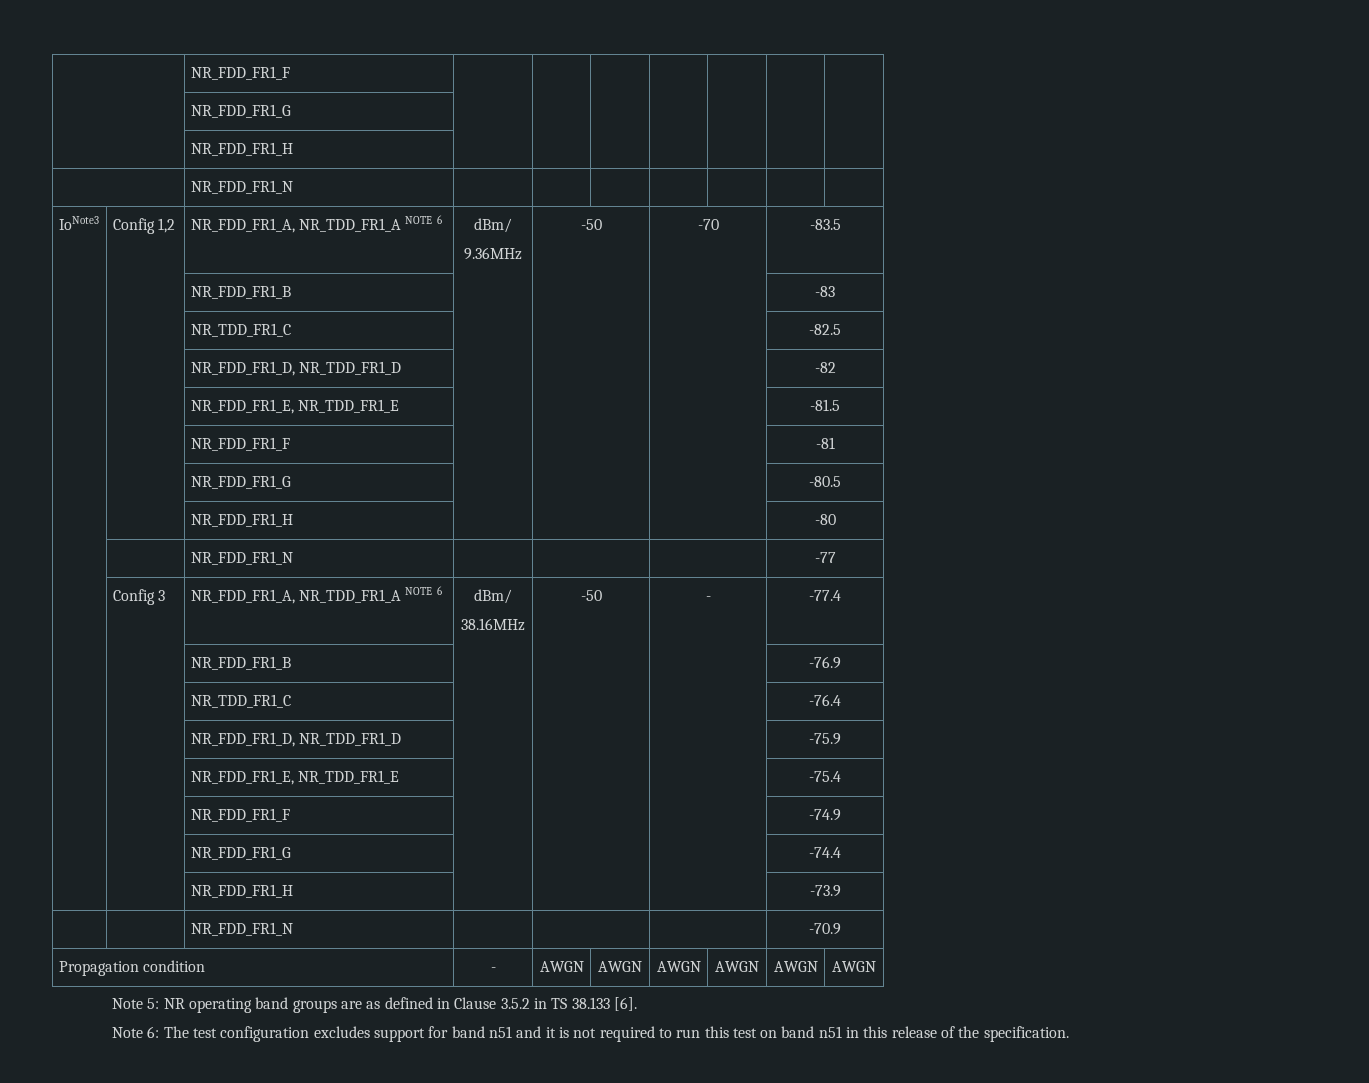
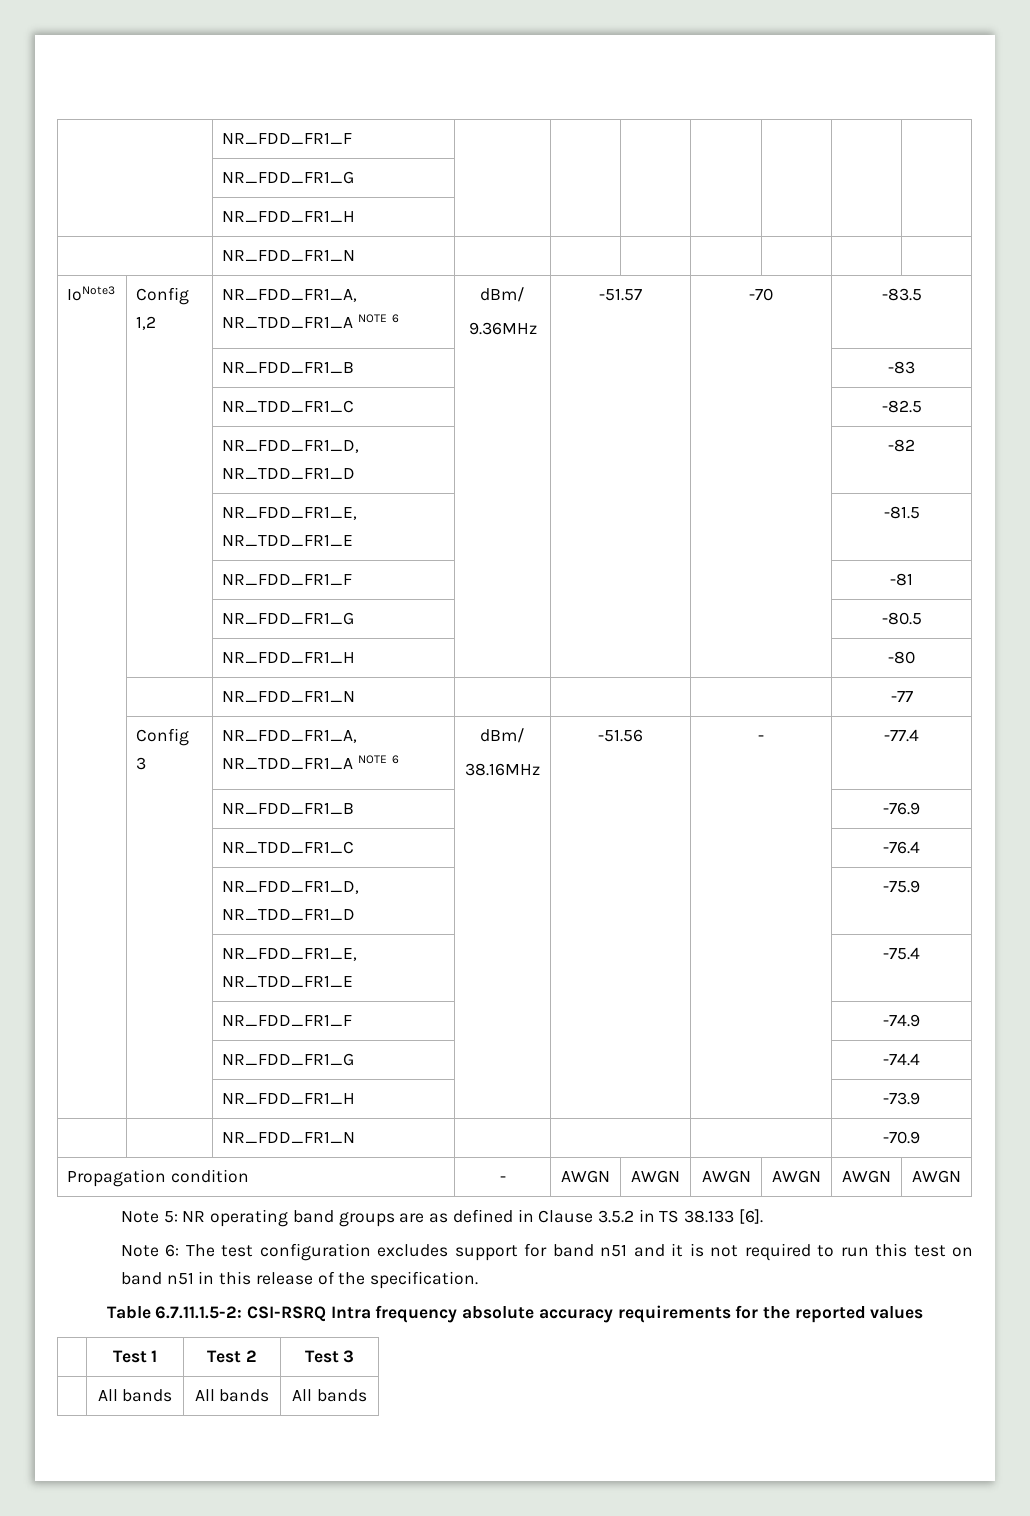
[580,219,602,230] -50 -> [599,288,642,301] -51.57
[580,590,602,601] -50 -> [598,729,643,742] -51.56
(1069, 1034) none -> [106,1305,924,1323] [112,1350,158,1363] [207,1350,257,1363] [304,1350,355,1363] [97,1389,173,1402] [194,1389,270,1402] [292,1389,367,1402] // Table 6.7.11.1.5-2: CSI-RSRQ Intra frequency absolute accuracy requirements for the reported values // | Test 1 | Test 2 | Test 3 // | All bands | All bands | All bands

